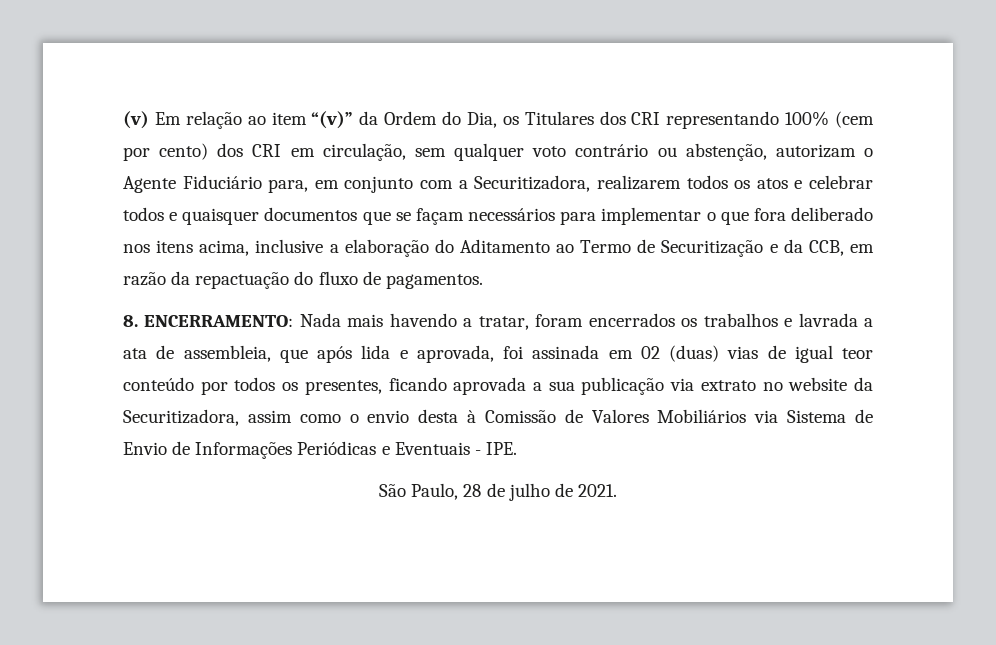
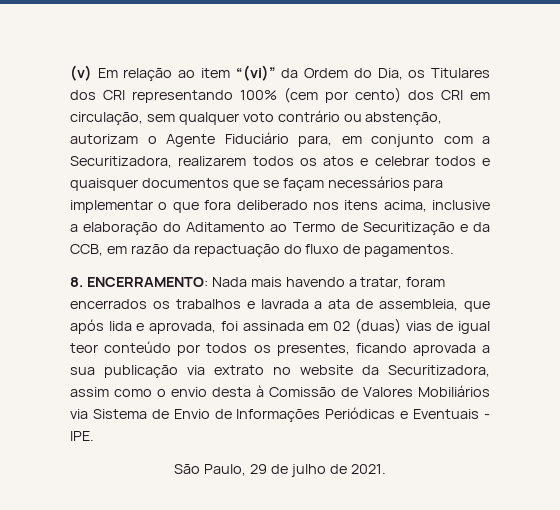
[311,111,354,129] “(v)” -> [235,65,276,81] “(vi)”
[463,484,482,497] 28 -> [250,464,268,474] 29

